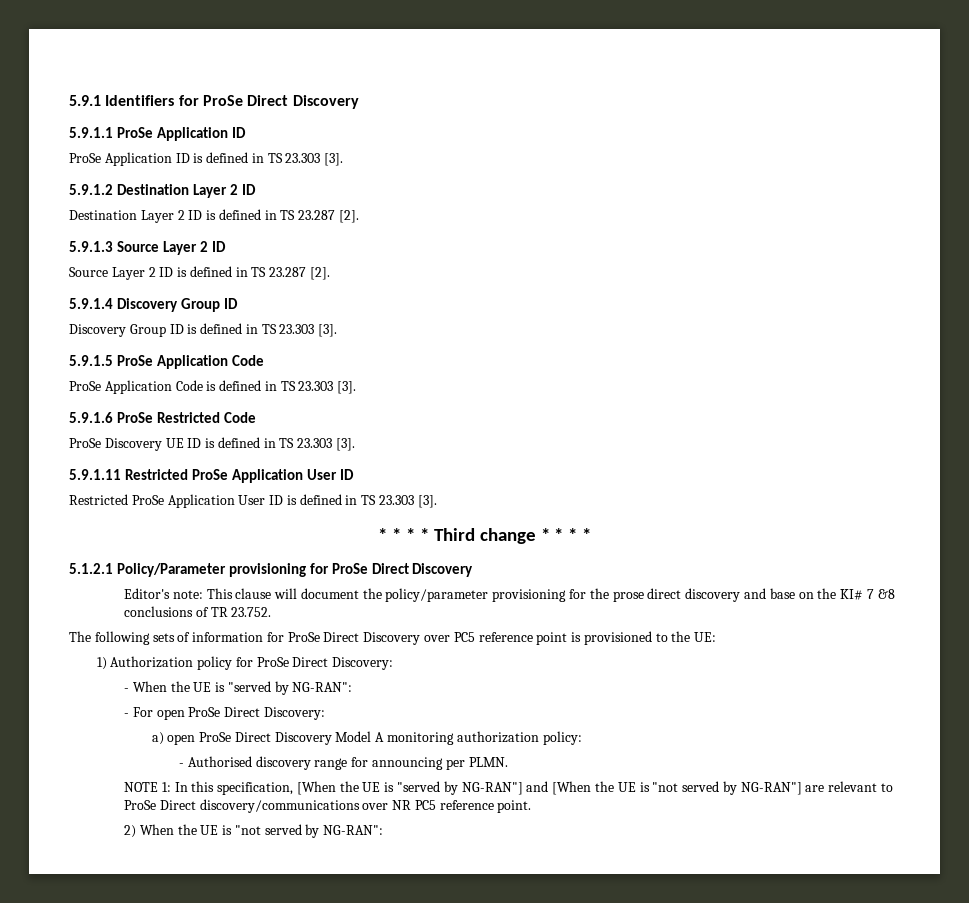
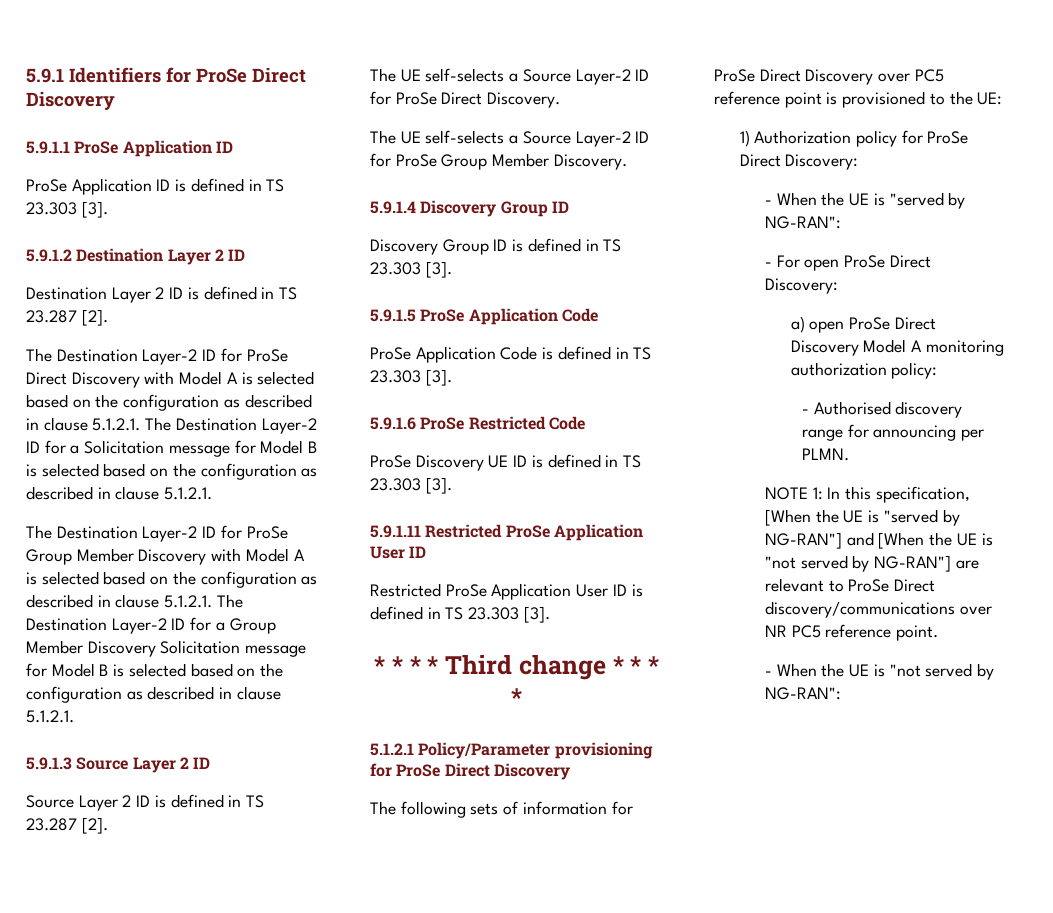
(360, 216) none -> [26,348,288,365] [26,371,315,388] [26,394,312,411] [26,417,317,434] [26,440,318,457] [26,463,318,480] [26,486,213,500] [26,525,288,542] [26,548,305,565] [26,571,318,588] [26,594,243,608] [26,617,276,634] [26,640,307,657] [26,663,284,677] [26,686,281,703] [26,710,74,723] // The Destination Layer-2 ID for ProSe Direct Discovery with Model A is selected based on the configuration as described in clause 5.1.2.1. The Destination Layer-2 ID for a Solicitation message for Model B is selected based on the configuration as described in clause 5.1.2.1. // The Destination Layer-2 ID for ProSe Group Member Discovery with Model A is selected based on the configuration as described in clause 5.1.2.1. The Destination Layer-2 ID for a Group Member Discovery Solicitation message for Model B is selected based on the configuration as described in clause 5.1.2.1.
(331, 273) none -> [370,68,650,85] [370,91,561,108] [370,130,650,147] [370,153,627,170] // The UE self-selects a Source Layer-2 ID for ProSe Direct Discovery. // The UE self-selects a Source Layer-2 ID for ProSe Group Member Discovery.
[124,588,895,602] [124,606,272,617] // Editor's note: This clause will document the policy/parameter provisioning for the prose direct discovery and base on the KI# 7 &8 conclusions of TR 23.752. -> (570, 771) none
[124,825,137,838] 2) -> [765,671,773,676] -

